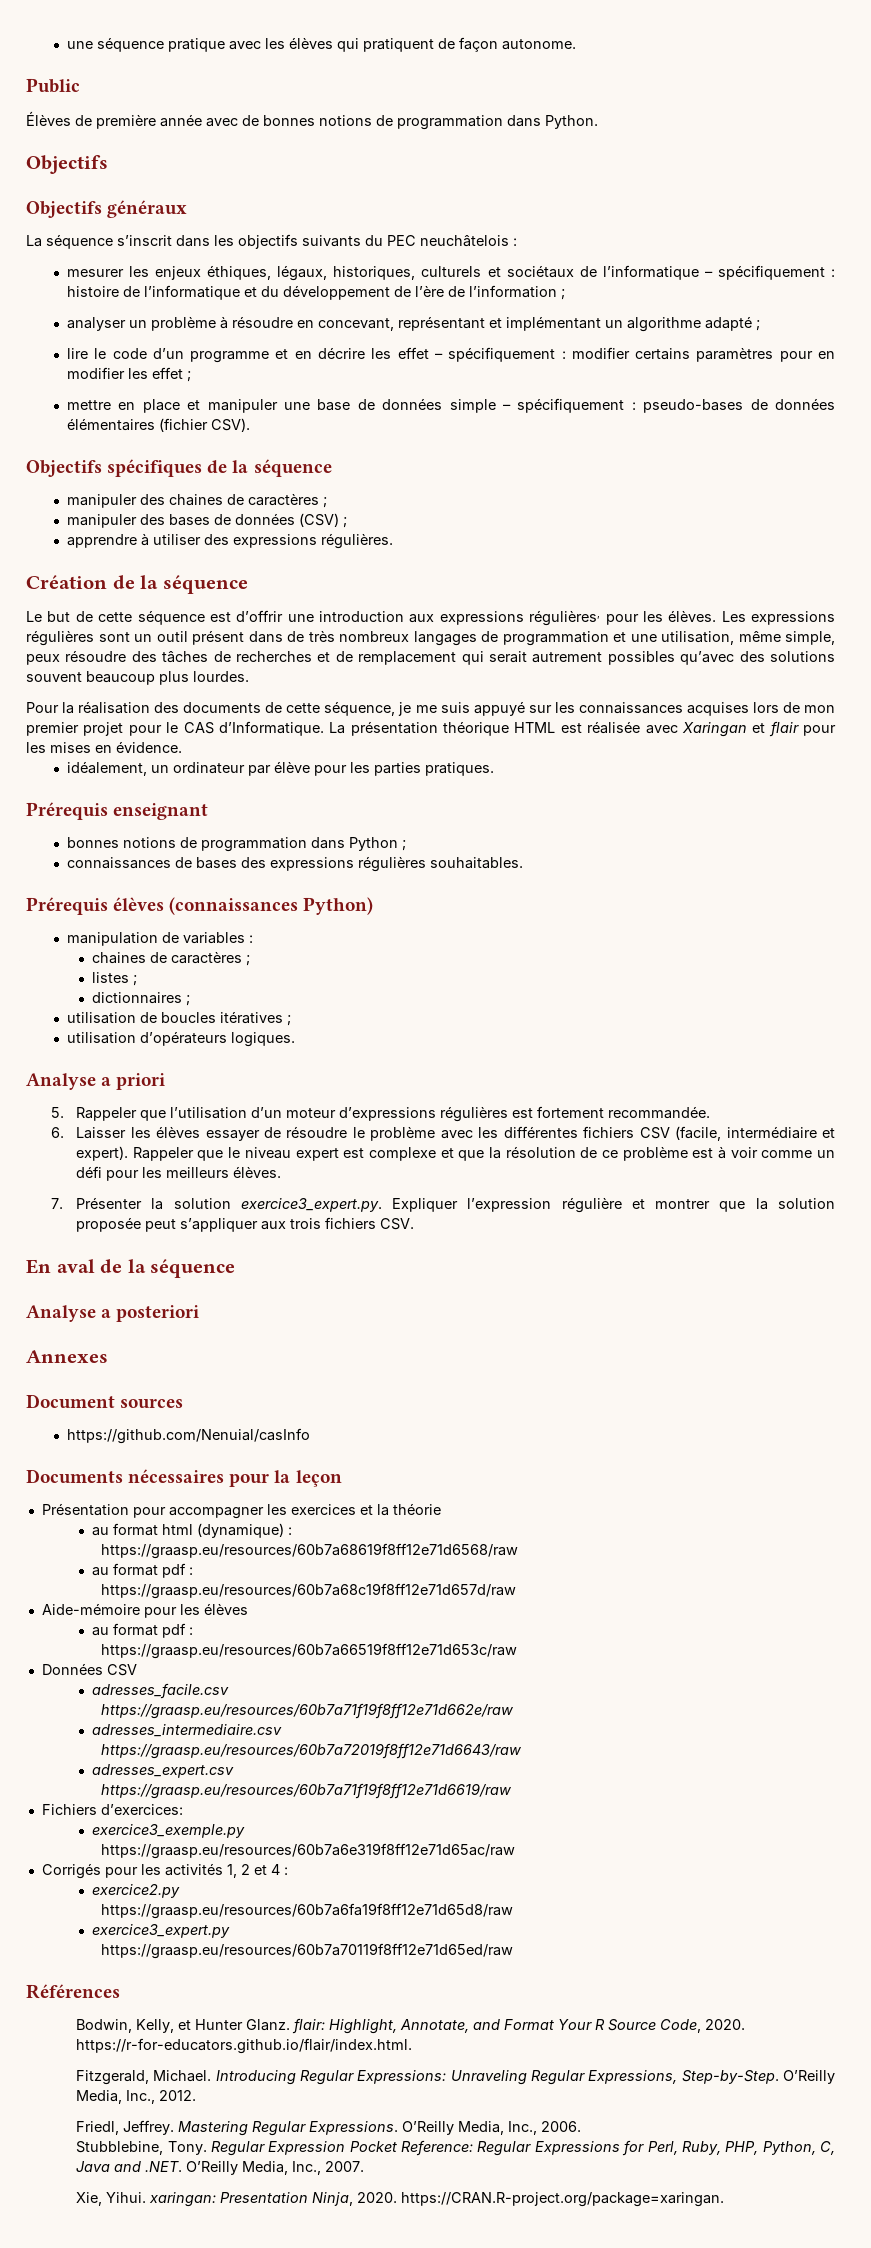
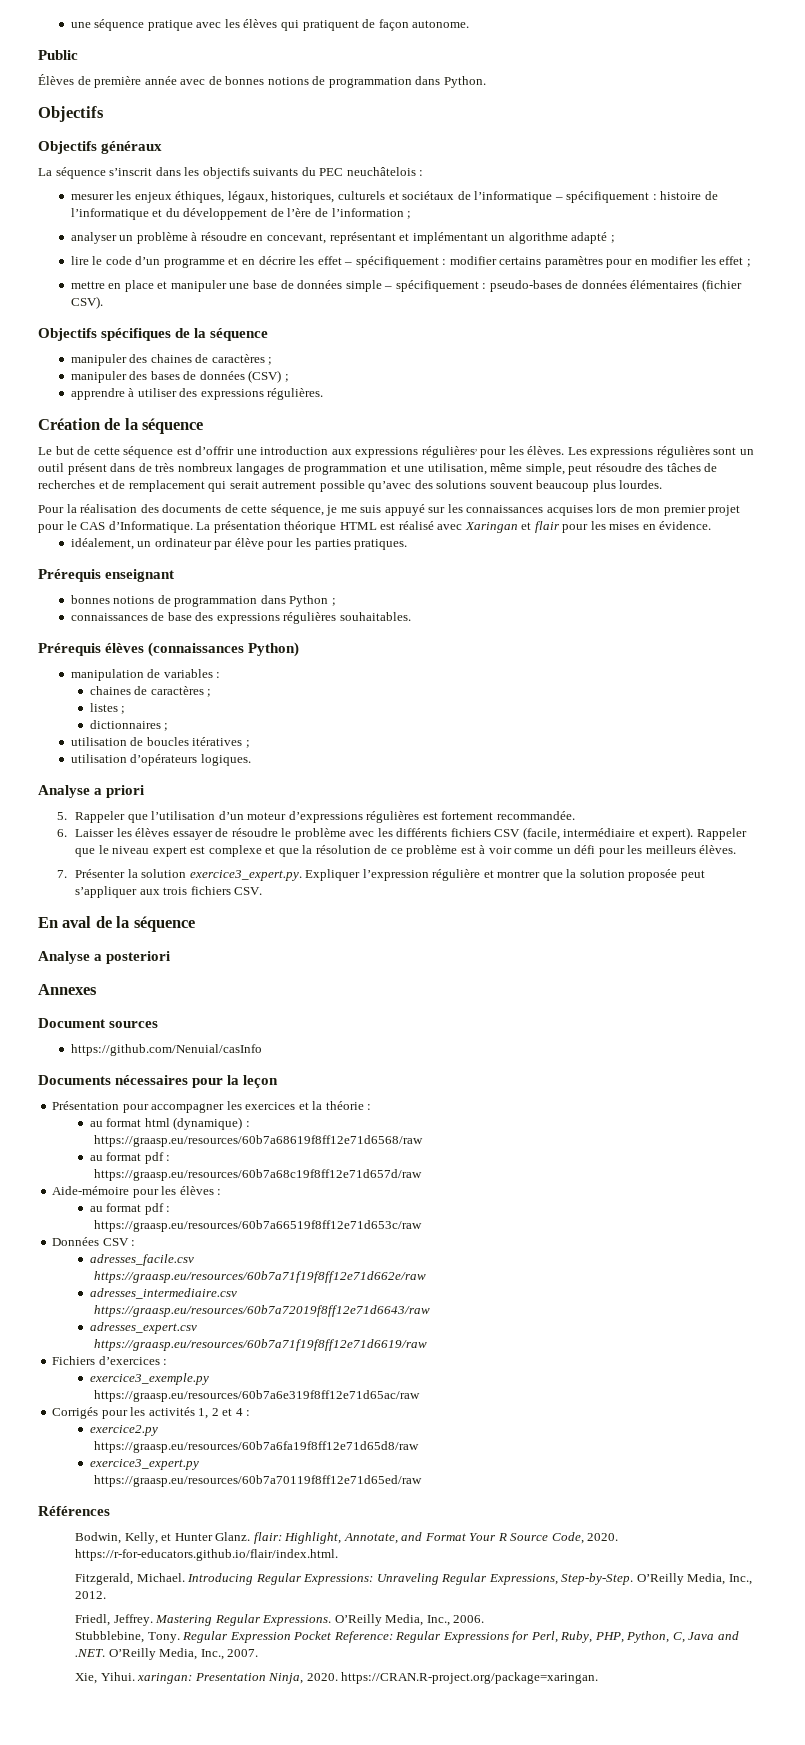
[26,654,60,665] peux -> [568,464,593,475] peut
[607,651,675,665] possibles -> [319,480,365,492] possible
[587,721,641,734] réalisée -> [398,521,434,530] réalisé
[196,857,238,869] bases -> [167,612,192,621] base
[503,1126,578,1138] différentes -> [396,828,448,837] différents
(441, 1509) none -> [367,1104,372,1110] :
(248, 1609) none -> [217,1189,222,1195] :
(137, 1670) none -> [131,1240,136,1246] :
[100,1804,183,1815] d’exercices: -> [98,1356,168,1365] d’exercices :

